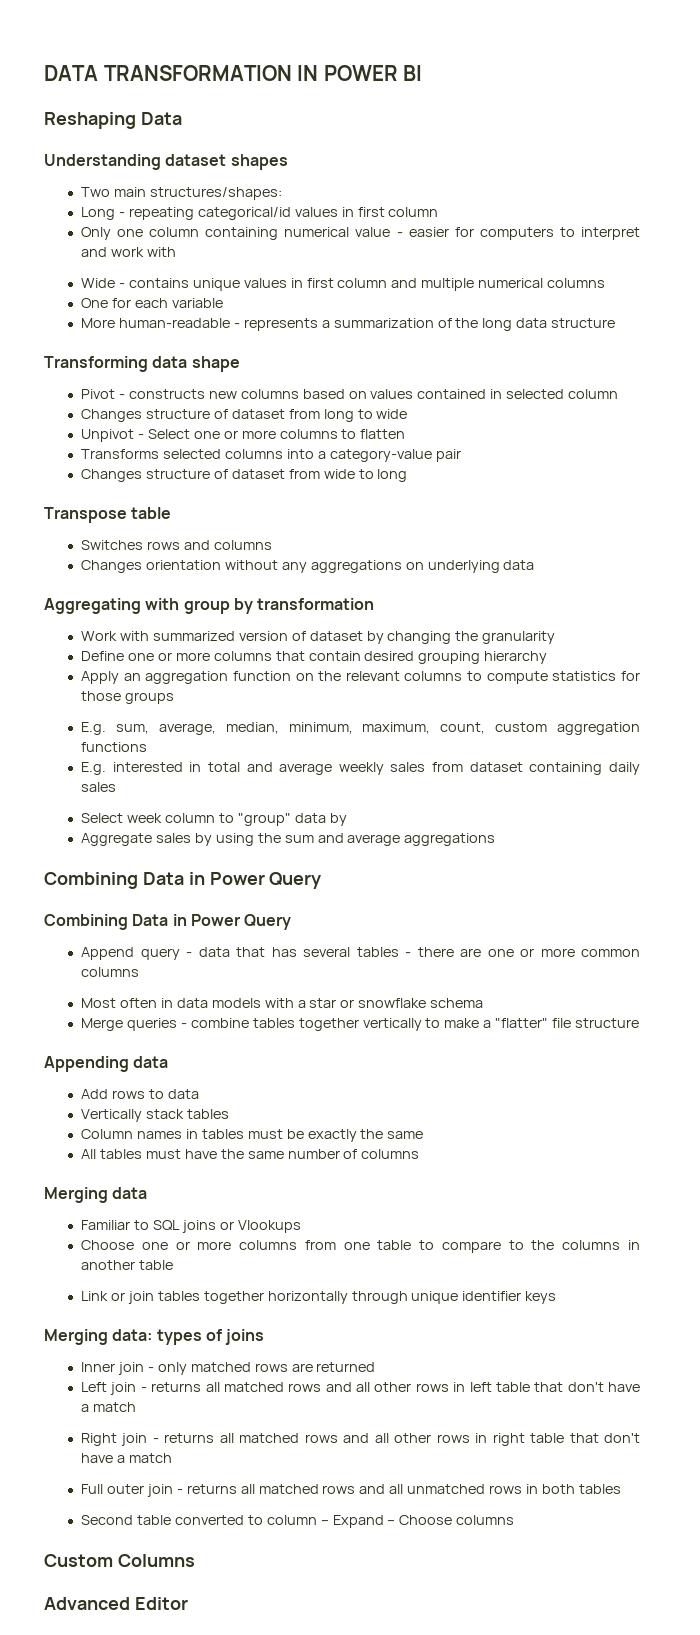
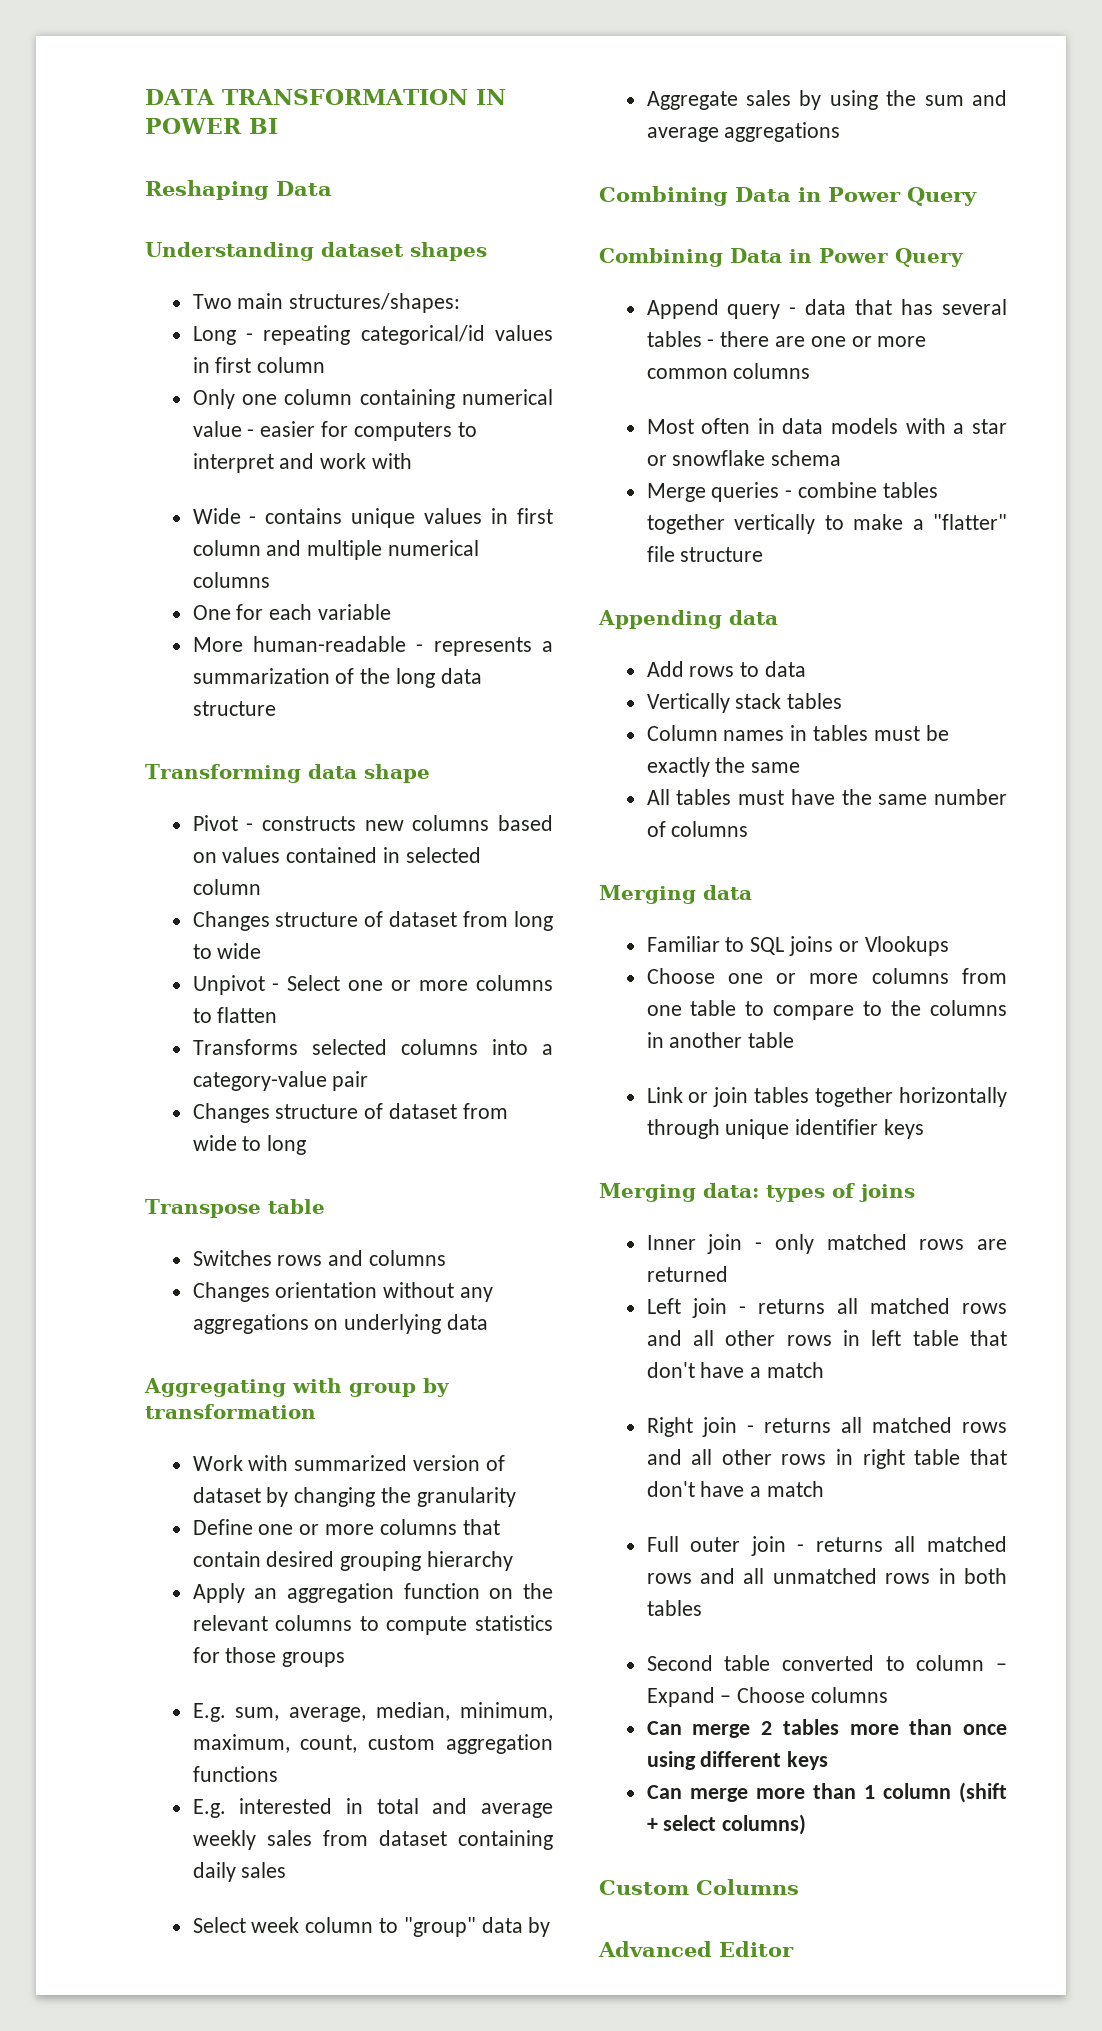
(515, 1520) none -> [646,1719,1007,1738] [646,1751,829,1770] [646,1782,1008,1803] [646,1814,807,1835] // Can merge 2 tables more than once using different keys // Can merge more than 1 column (shift + select columns)

